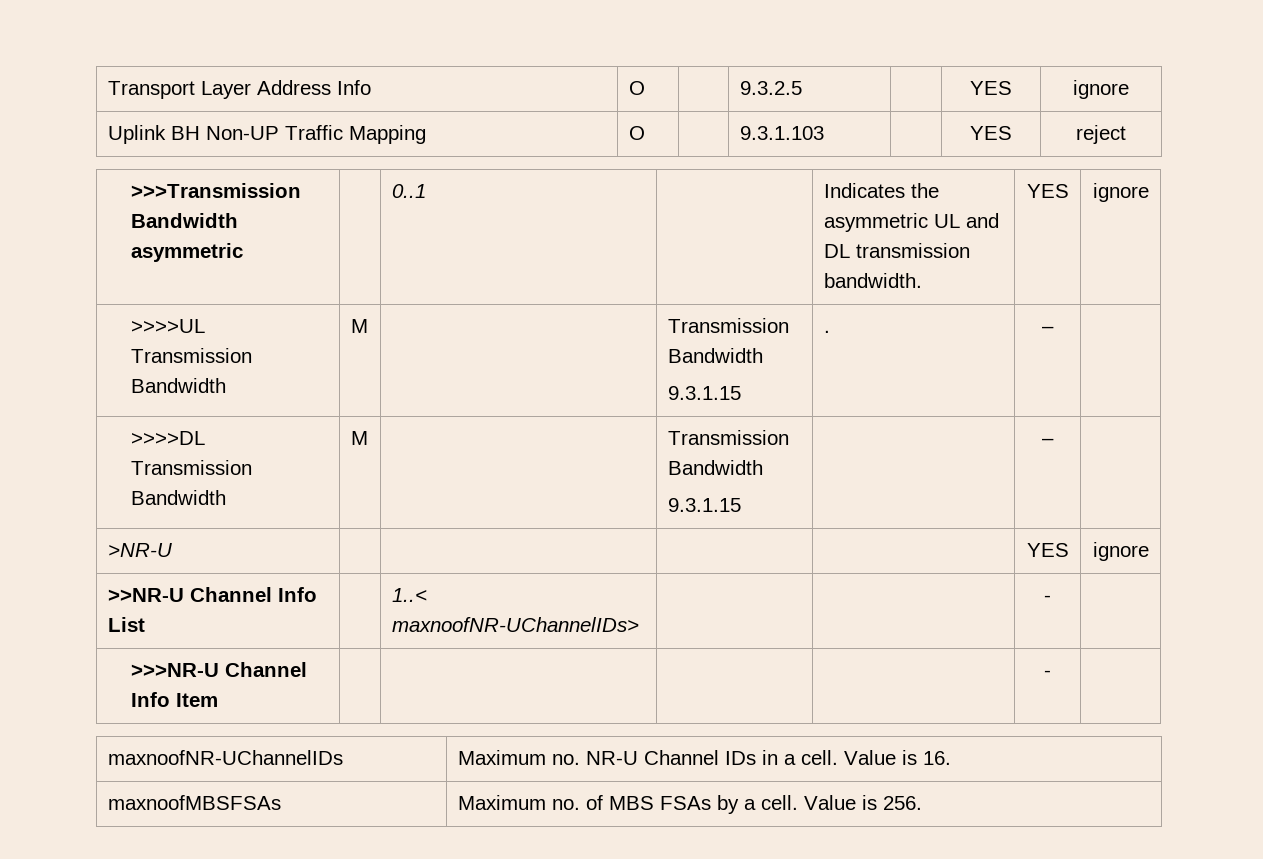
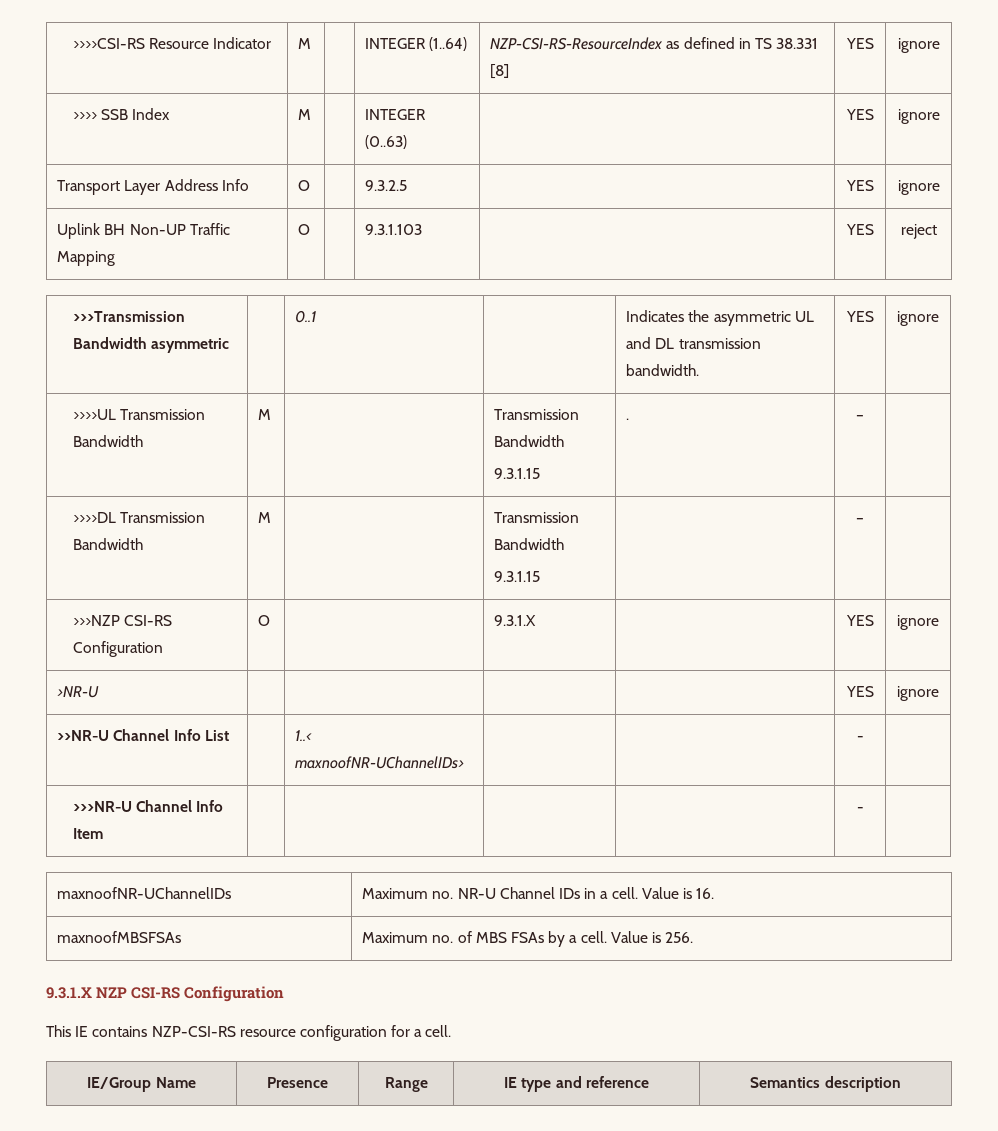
(107, 90) none -> [72,37,272,49] [298,38,312,49] [365,37,468,51] [490,37,819,50] [490,64,510,79] [845,38,874,49] [897,38,940,53] [72,108,171,120] [298,109,312,120] [365,109,427,120] [365,135,408,149] [845,109,874,120] [897,109,940,124] >>>>CSI-RS Resource Indicator | M | | INTEGER (1..64) | NZP-CSI-RS-ResourceIndex as defined in TS 38.331 [8] | YES | ignore // >>>> SSB Index | M | | INTEGER (0..63) | | YES | ignore //
(1054, 441) none -> [72,615,172,626] [72,641,163,657] [258,615,271,626] [494,615,537,626] [845,615,874,626] [897,615,939,630] // >>>NZP CSI-RS Configuration | O | | 9.3.1.X | | YES | ignore
(922, 803) none -> [46,986,285,1002] [46,1025,452,1041] [87,1077,196,1092] [267,1077,328,1088] [384,1077,428,1092] [504,1076,649,1092] [750,1076,901,1092] // 9.3.1.X NZP CSI-RS Configuration // This IE contains NZP-CSI-RS resource configuration for a cell. // IE/Group Name | Presence | Range | IE type and reference | Semantics description

